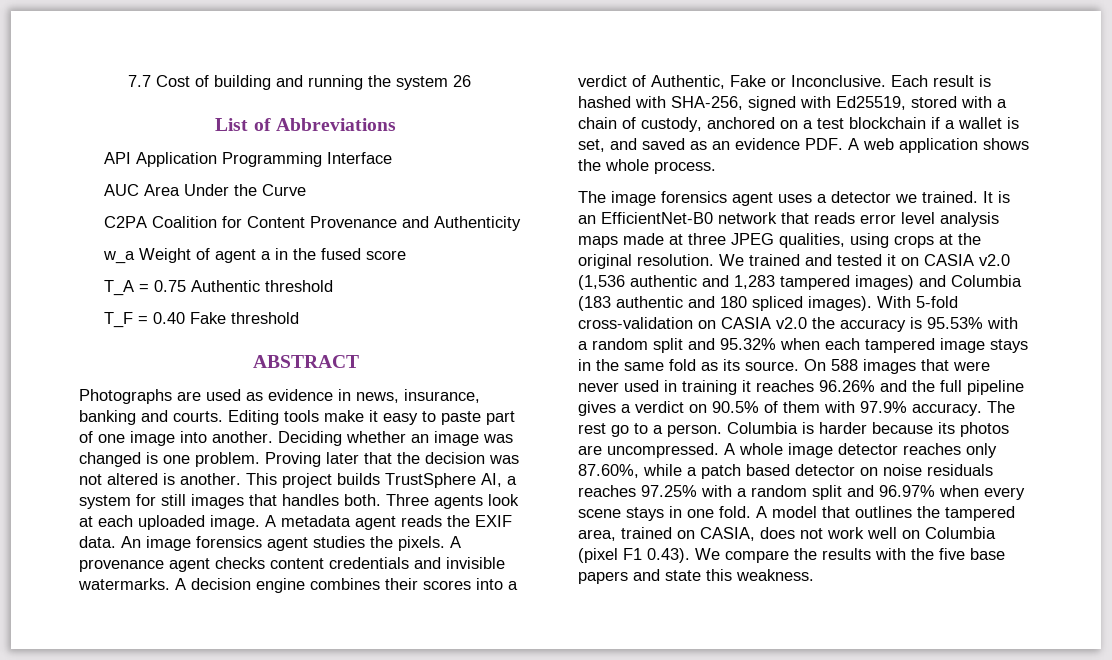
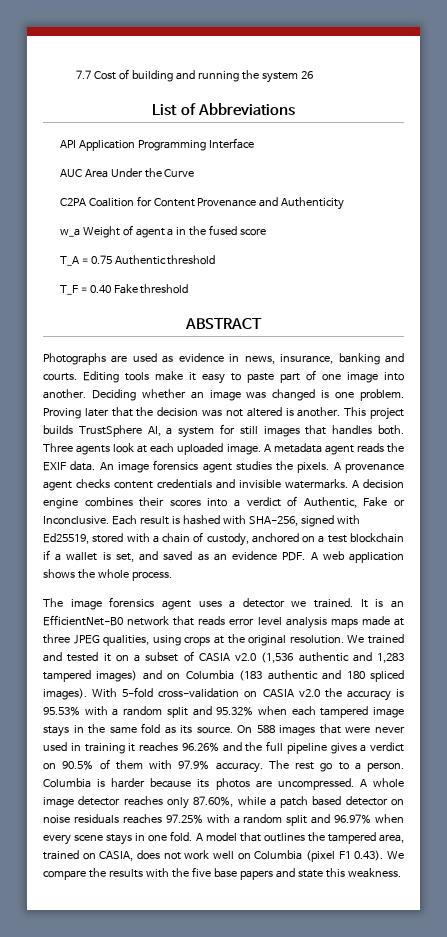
(919, 261) none -> [134,651,194,662] a subset of
(946, 281) none -> [167,673,181,680] on

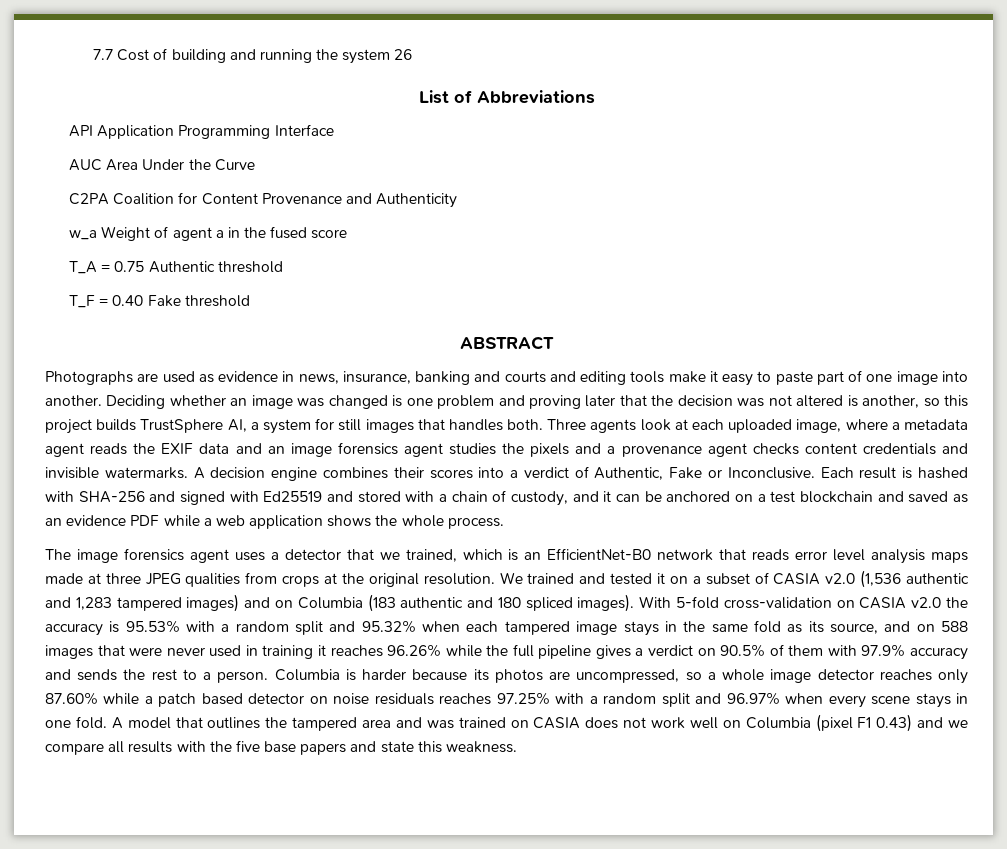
[43,371,119,383] courts. Editing -> [504,371,627,385] courts and editing
[360,389,405,401] [43,408,81,419] problem. Proving -> [437,395,581,409] problem and proving
[297,407,367,417] another. This -> [862,395,969,408] another, so this
[226,444,271,455] image. A -> [796,419,900,433] image, where a
[70,461,114,471] data. An -> [199,443,285,454] data and an
[297,462,341,473] pixels. A -> [530,443,616,457] pixels and a
[248,515,360,527] [43,533,89,544] SHA-256, signed with Ed25519, -> [78,491,353,505] SHA-256 and signed with Ed25519 and
(249, 539) none -> [572,491,662,502] and it can be
[43,550,134,562] if a wallet is set, -> (873, 497) none
[282,552,318,561] PDF. A -> [130,515,212,527] PDF while a
[291,598,368,608] we trained. It -> [346,549,503,562] that we trained, which
[103,635,181,646] qualities, using -> [185,572,278,587] qualities from
[196,725,253,734] source. On -> [829,621,935,634] source, and on
[222,742,242,752] and -> [445,645,482,657] while
[215,760,333,773] accuracy. The rest go -> [910,647,969,660] [45,669,177,681] accuracy and sends the rest
[277,778,367,790] uncompressed. A -> [576,669,716,683] uncompressed, so a
[193,796,234,807] 87.60%, -> [45,692,98,705] 87.60%
[378,834,404,843] area, -> [362,717,454,729] area and was
[99,851,134,861] CASIA, -> [533,717,581,729] CASIA
[354,850,405,861] [43,868,106,880] 0.43). We compare the -> [876,714,968,732] [45,741,125,755] 0.43) and we compare all

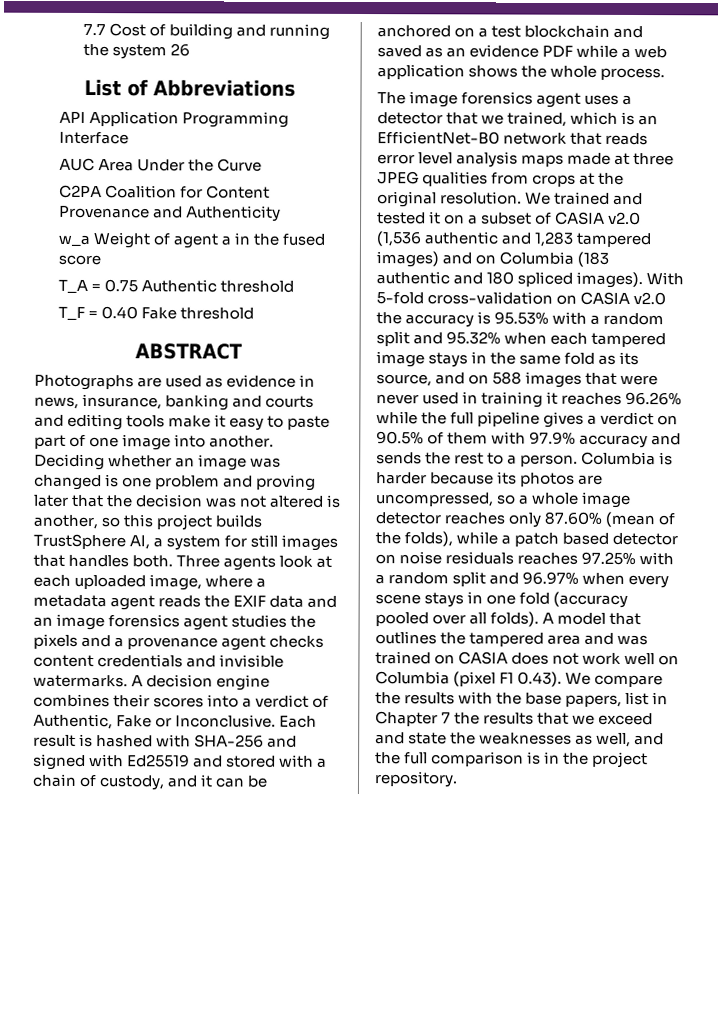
(98, 698) none -> [605,511,676,528] [375,531,454,547] (mean of the folds),
[75,716,107,729] fold. -> [519,591,629,608] [375,611,540,627] fold (accuracy pooled over all folds).
[876,714,968,732] [45,740,518,755] 0.43) and we compare all results with the five base papers and state this weakness. -> [517,671,664,688] [375,691,669,707] [375,711,654,727] [375,732,665,747] [375,751,649,769] [374,771,458,788] 0.43). We compare the results with the base papers, list in Chapter 7 the results that we exceed and state the weaknesses as well, and the full comparison is in the project repository.

